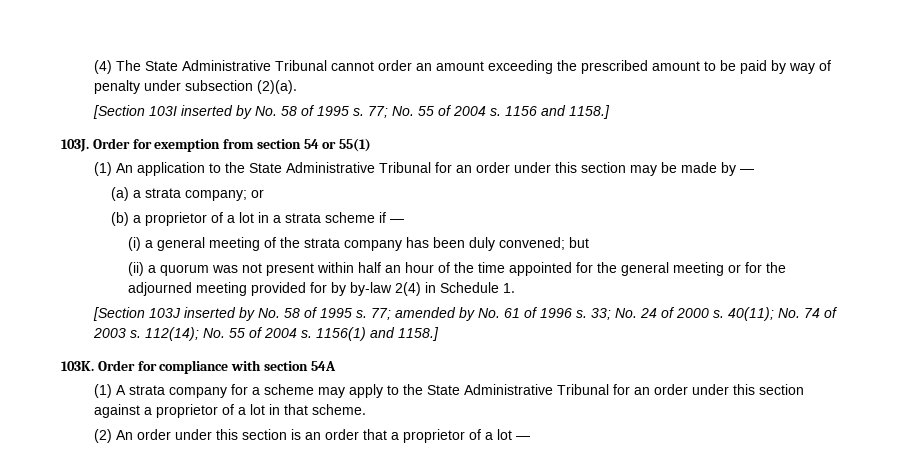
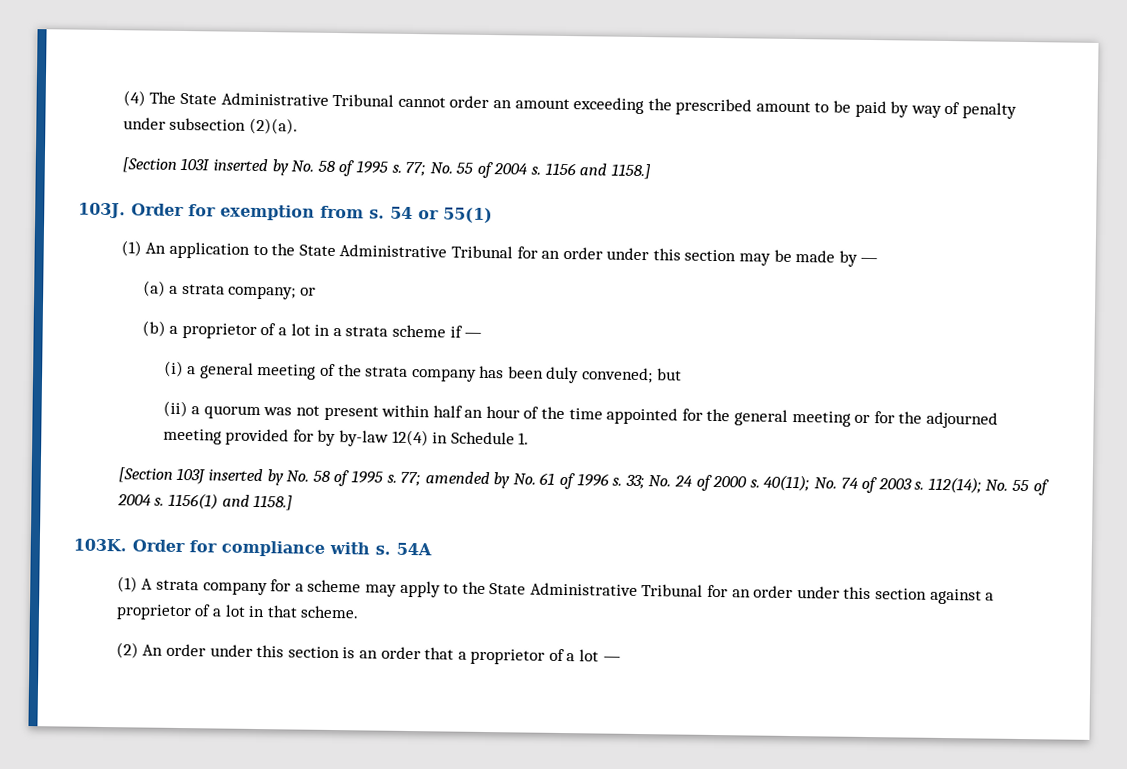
[256,139,301,149] section -> [368,209,385,219] s.
[394,282,421,296] 2(4) -> [391,429,429,447] 12(4)
[263,361,308,371] section -> [375,545,391,555] s.

